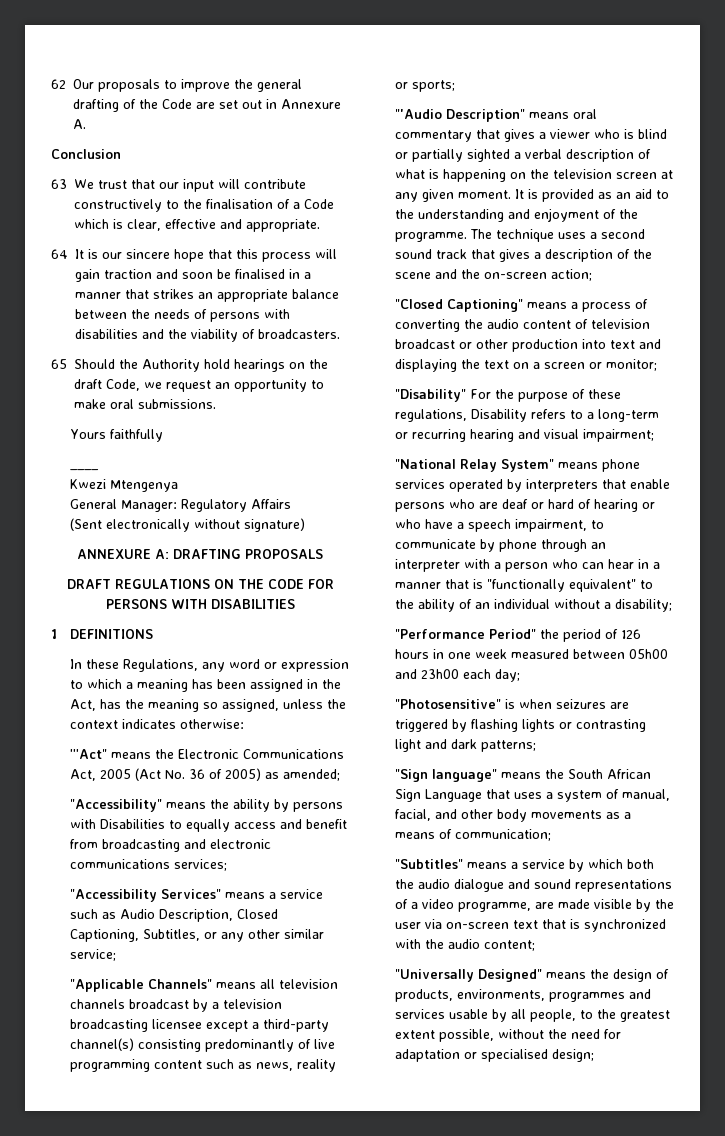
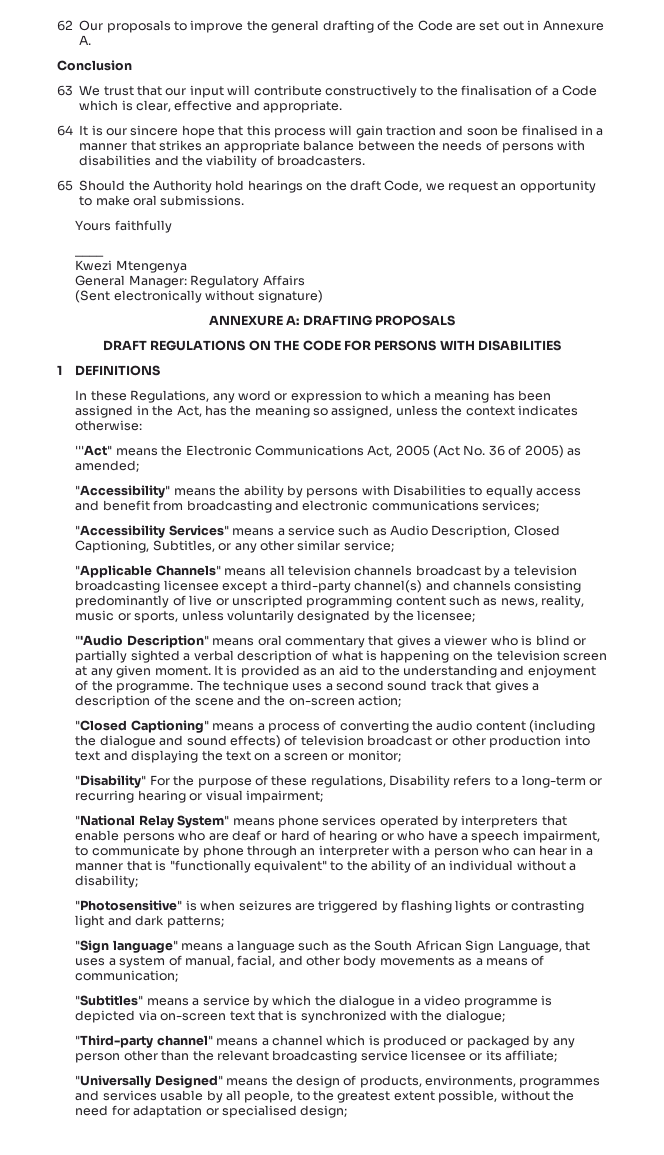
(134, 1044) none -> [425,580,512,591] and channels
(335, 1044) none -> [215,595,303,608] or unscripted
[296,1059,336,1072] [394,80,455,92] reality or sports; -> [541,595,585,608] [75,610,476,623] reality, music or sports, unless voluntarily designated by the licensee;
(571, 324) none -> [529,720,596,733] [75,735,281,748] (including the dialogue and sound effects)
[517,429,540,439] and -> [189,793,203,801] or
[394,629,641,642] [394,649,668,659] [394,669,520,682] // "Performance Period" the period of 126 hours in one week measured between 05h00 and 23h00 each day; -> (139, 881) none
(541, 775) none -> [226,940,347,953] a language such as
[424,789,482,802] Language -> [497,940,562,953] Language,
[626,859,654,869] [394,879,672,892] [394,899,674,912] [394,922,421,929] both the audio dialogue and sound representations of a video programme, are made visible by the user -> [314,995,552,1008] [75,1010,136,1023] the dialogue in a video programme is depicted
[447,939,535,951] audio content; -> [445,1010,505,1023] [75,1035,575,1048] [75,1050,558,1063] dialogue; // "Third-party channel" means a channel which is produced or packaged by any person other than the relevant broadcasting service licensee or its affiliate;

